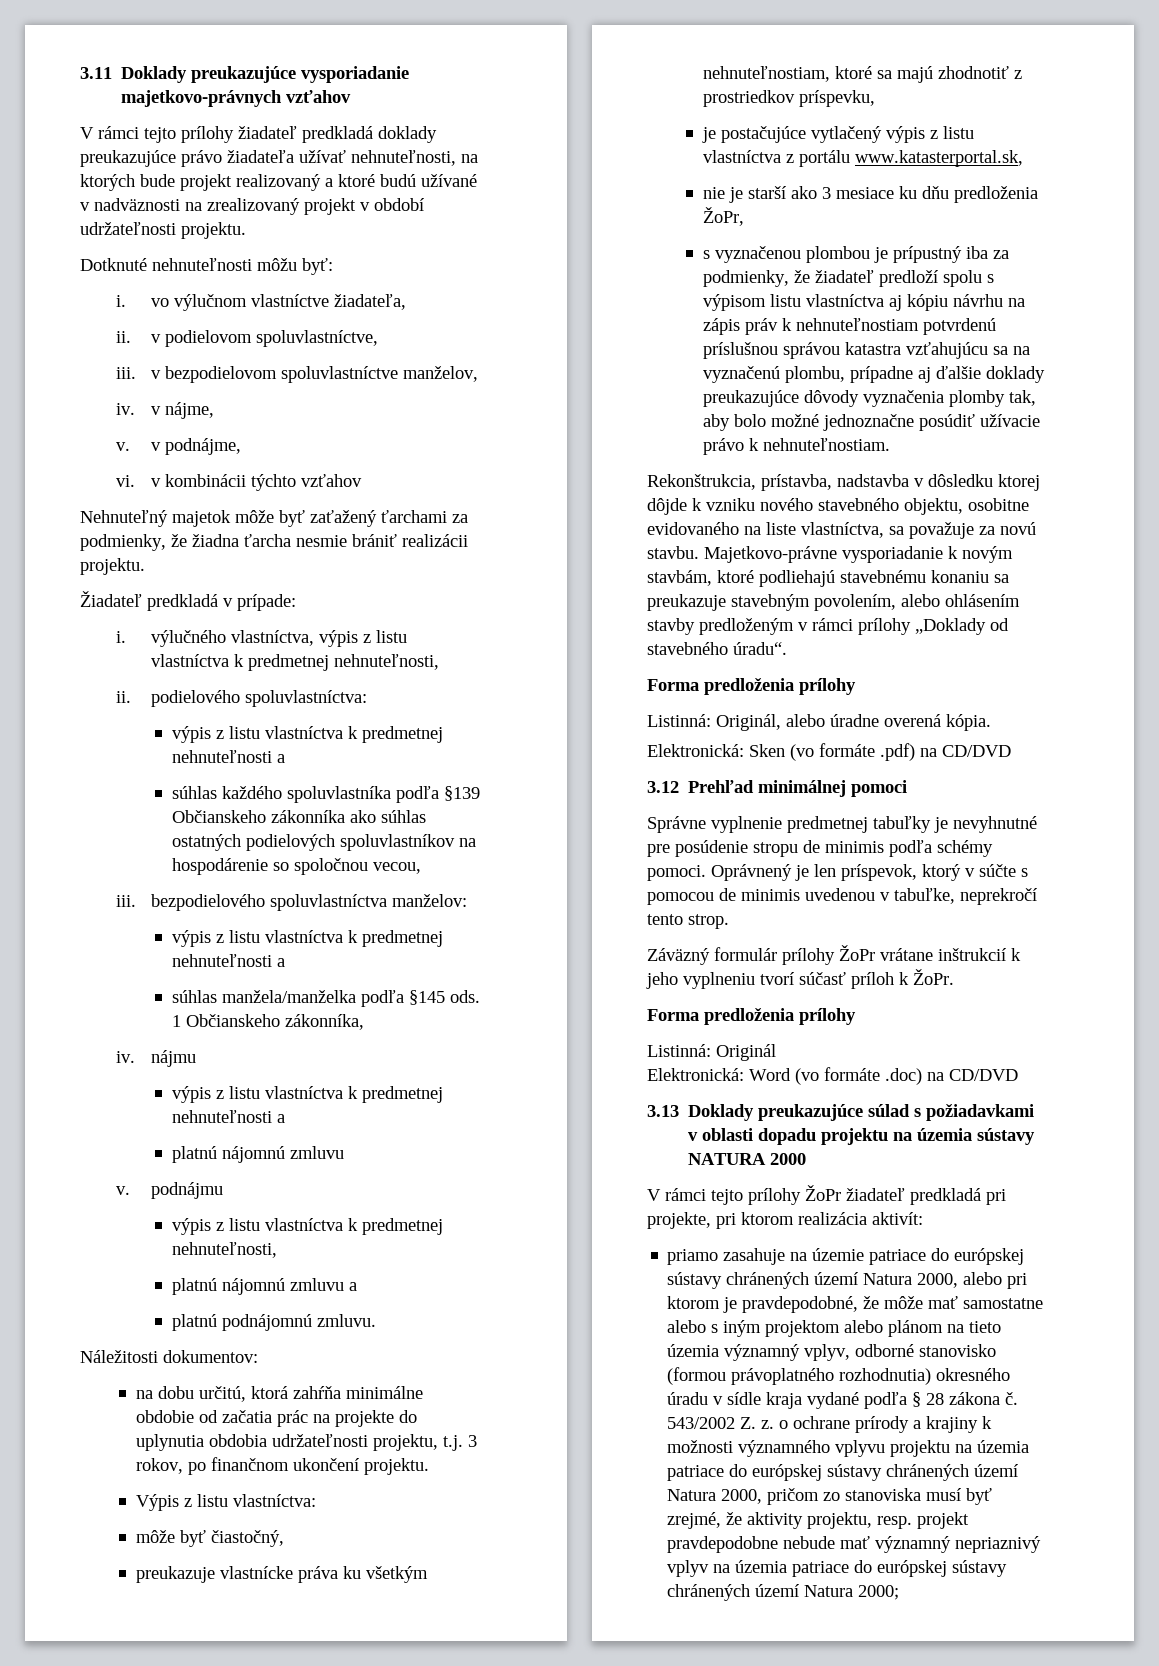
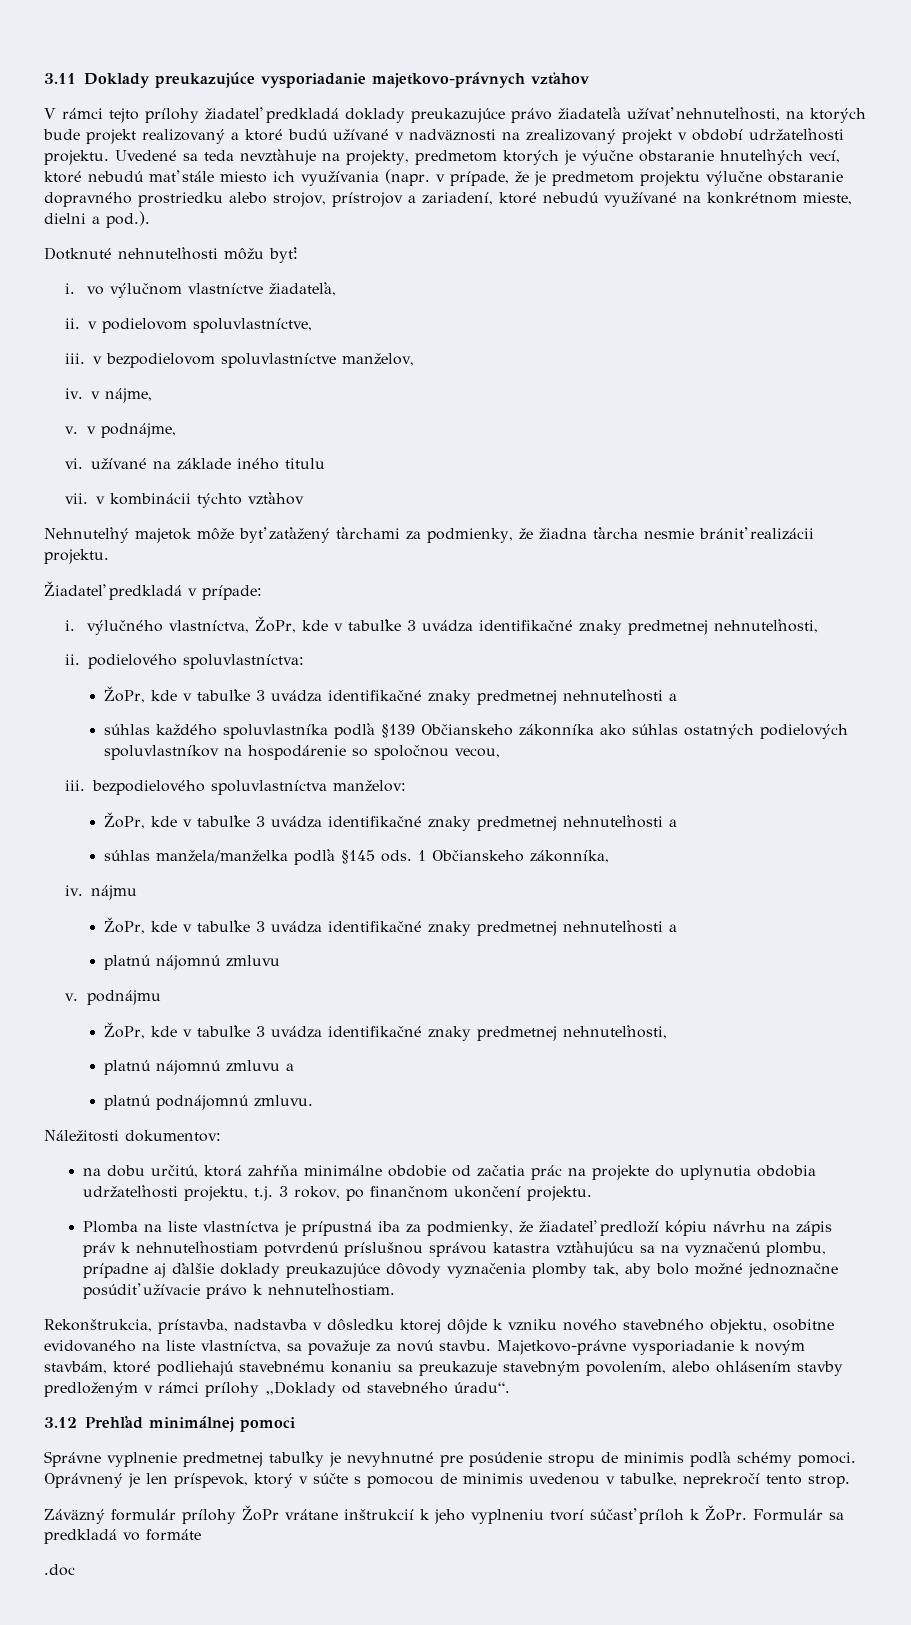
(246, 230) none -> [115,149,840,165] [44,169,843,186] [44,192,852,207] [44,211,150,228] Uvedené sa teda nevzťahuje na projekty, predmetom ktorých je výučne obstaranie hnuteľných vecí, ktoré nebudú mať stále miesto ich využívania (napr. v prípade, že je predmetom projektu výlučne obstaranie dopravného prostriedku alebo strojov, prístrojov a zariadení, ktoré nebudú využívané na konkrétnom mieste, dielni a pod.).
(135, 481) none -> [91,458,326,470] [65,493,89,504] užívané na základe iného titulu // vii.
[319,630,408,647] [151,654,245,667] výpis z listu vlastníctva k -> [254,616,622,635] ŽoPr, kde v tabuľke 3 uvádza identifikačné znaky
[171,726,358,743] výpis z listu vlastníctva k -> [104,686,472,705] ŽoPr, kde v tabuľke 3 uvádza identifikačné znaky
[171,930,358,947] výpis z listu vlastníctva k -> [104,812,472,831] ŽoPr, kde v tabuľke 3 uvádza identifikačné znaky
[171,1086,358,1103] výpis z listu vlastníctva k -> [104,917,472,936] ŽoPr, kde v tabuľke 3 uvádza identifikačné znaky
[171,1218,358,1235] výpis z listu vlastníctva k -> [104,1022,472,1041] ŽoPr, kde v tabuľke 3 uvádza identifikačné znaky
[136,1494,317,1511] [136,1530,285,1547] [136,1566,429,1583] [703,66,1023,83] [703,90,876,107] [702,126,975,143] [703,150,1024,167] [703,186,1039,203] [703,207,745,226] [703,246,963,263] Výpis z listu vlastníctva: // môže byť čiastočný, // preukazuje vlastnícke práva ku všetkým nehnuteľnostiam, ktoré sa majú zhodnotiť z prostriedkov príspevku, // je postačujúce vytlačený výpis z listu vlastníctva z portálu www.katasterportal.sk, // nie je starší ako 3 mesiace ku dňu predloženia ŽoPr, // s vyznačenou plombou je prípustný -> [82,1221,372,1236] Plomba na liste vlastníctva je prípustná
[943,270,995,287] [703,294,903,311] spolu s výpisom listu vlastníctva aj -> (659, 1228) none
[647,678,856,695] [647,714,991,731] [647,743,1011,761] // Forma predloženia prílohy // Listinná: Originál, alebo úradne overená kópia. // Elektronická: Sken (vo formáte .pdf) na CD/DVD -> (510, 1387) none
[647,1008,856,1025] [647,1044,776,1061] [647,1067,1018,1085] [647,1104,1035,1121] [688,1128,1036,1145] [688,1153,807,1165] [647,1185,1006,1205] [647,1212,923,1229] [667,1248,1025,1265] [667,1272,1028,1289] [667,1296,1044,1313] [667,1320,1002,1337] [667,1344,997,1361] [667,1367,1011,1385] [667,1392,1019,1409] [667,1416,993,1433] [667,1440,1030,1457] [667,1464,1019,1481] [667,1488,993,1505] [667,1512,970,1529] [667,1536,1042,1553] [667,1560,1008,1577] [667,1584,900,1601] // Forma predloženia prílohy // Listinná: Originál // Elektronická: Word (vo formáte .doc) na CD/DVD // 3.13 Doklady preukazujúce súlad s požiadavkami v oblasti dopadu projektu na územia sústavy NATURA 2000 // V rámci tejto prílohy ŽoPr žiadateľ predkladá pri projekte, pri ktorom realizácia aktivít: // priamo zasahuje na územie patriace do európskej sústavy chránených území Natura 2000, alebo pri ktorom je pravdepodobné, že môže mať samostatne alebo s iným projektom alebo plánom na tieto územia významný vplyv, odborné stanovisko (formou právoplatného rozhodnutia) okresného úradu v sídle kraja vydané podľa § 28 zákona č. 543/2002 Z. z. o ochrane prírody a krajiny k možnosti významného vplyvu projektu na územia patriace do európskej sústavy chránených území Natura 2000, pričom zo stanoviska musí byť zrejmé, že aktivity projektu, resp. projekt pravdepodobne nebude mať významný nepriaznivý vplyv na územia patriace do európskej sústavy chránených území Natura 2000; -> [752,1509,844,1521] [44,1529,201,1544] [44,1564,75,1576] Formulár sa predkladá vo formáte // .doc

